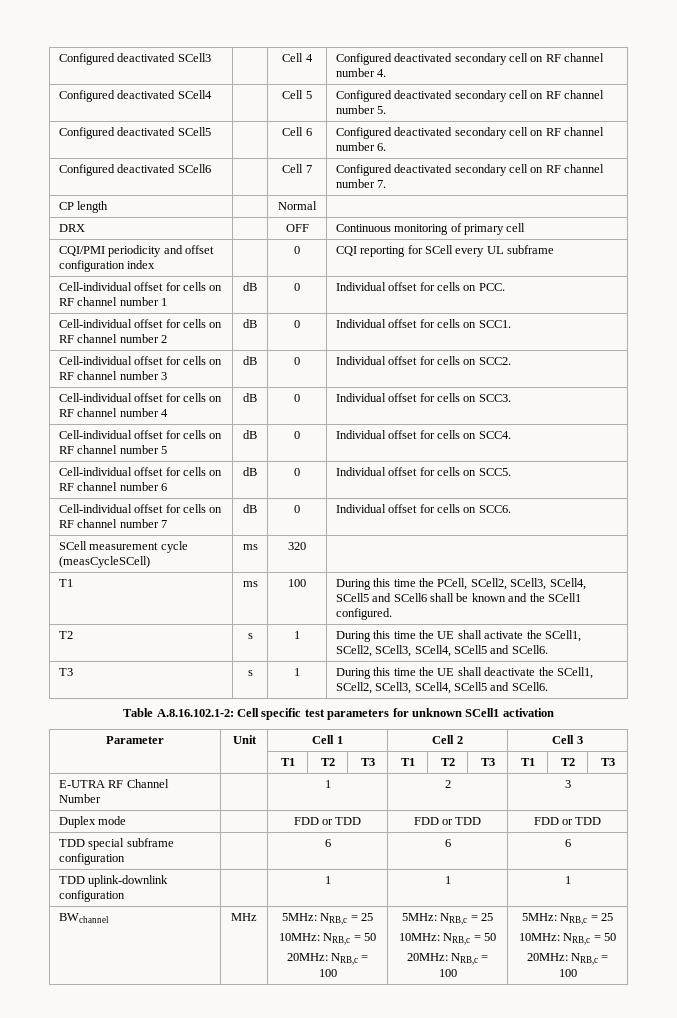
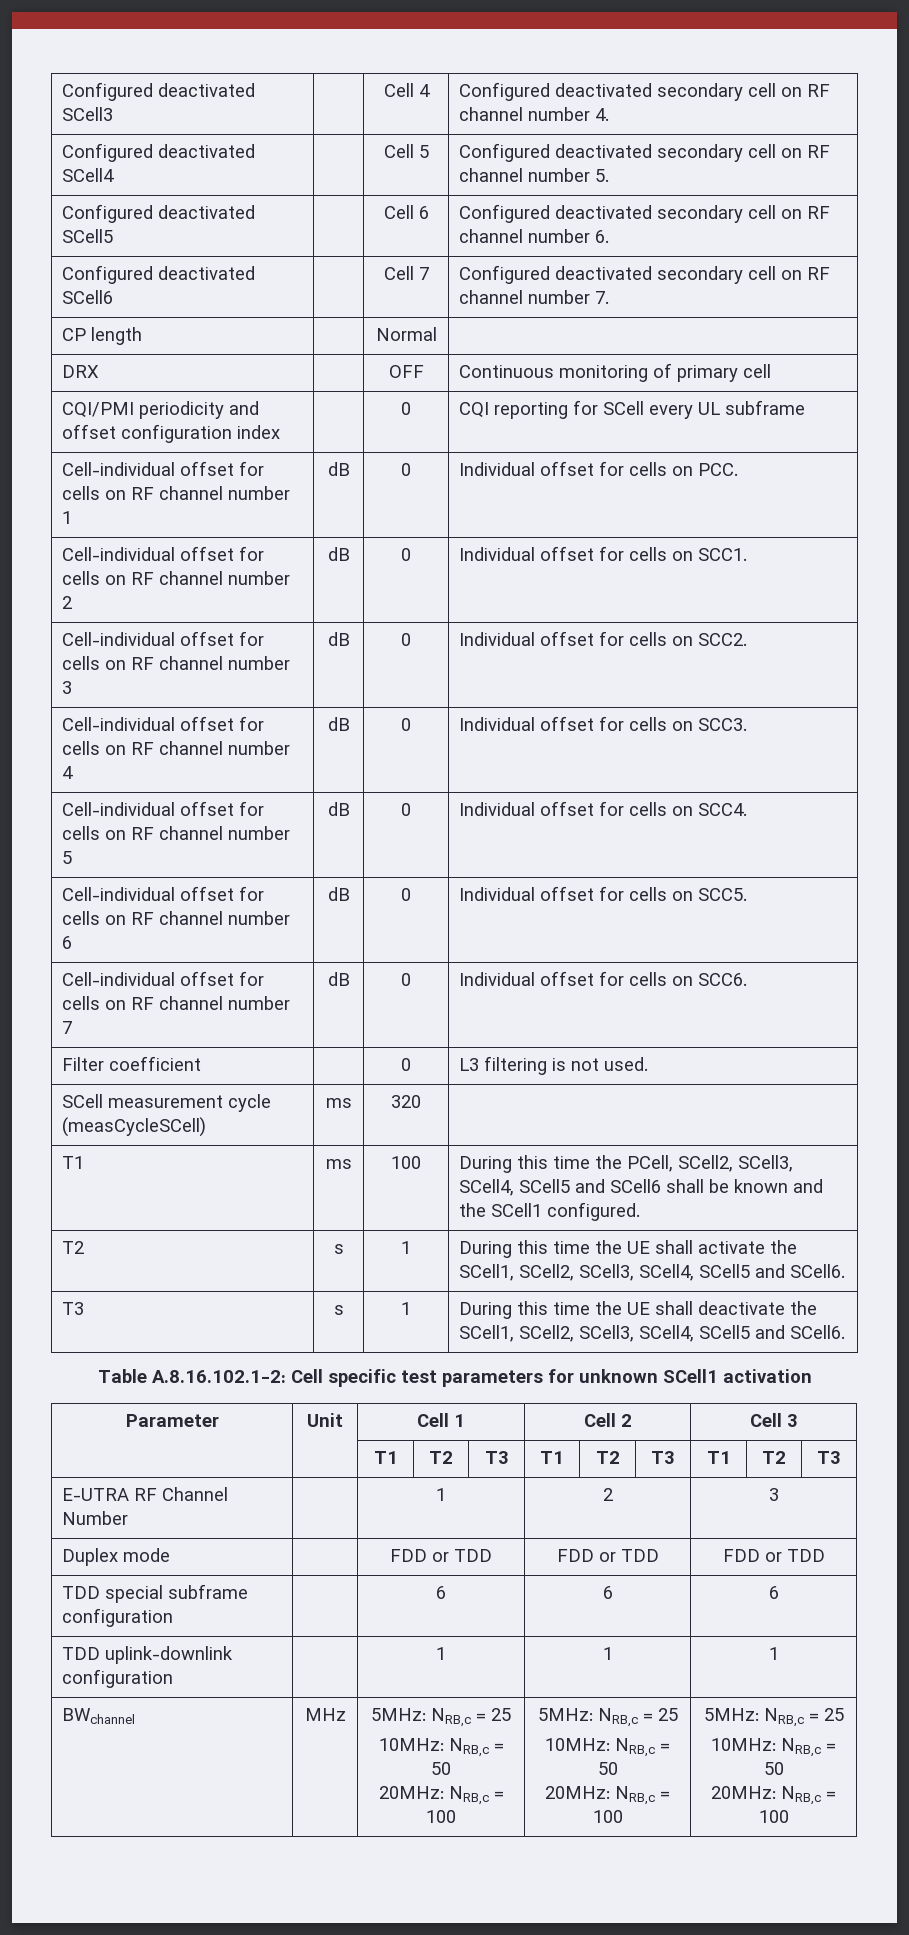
(511, 509) none -> [62,1056,202,1071] [401,1058,411,1071] [459,1056,649,1075] // Filter coefficient | | 0 | L3 filtering is not used.

